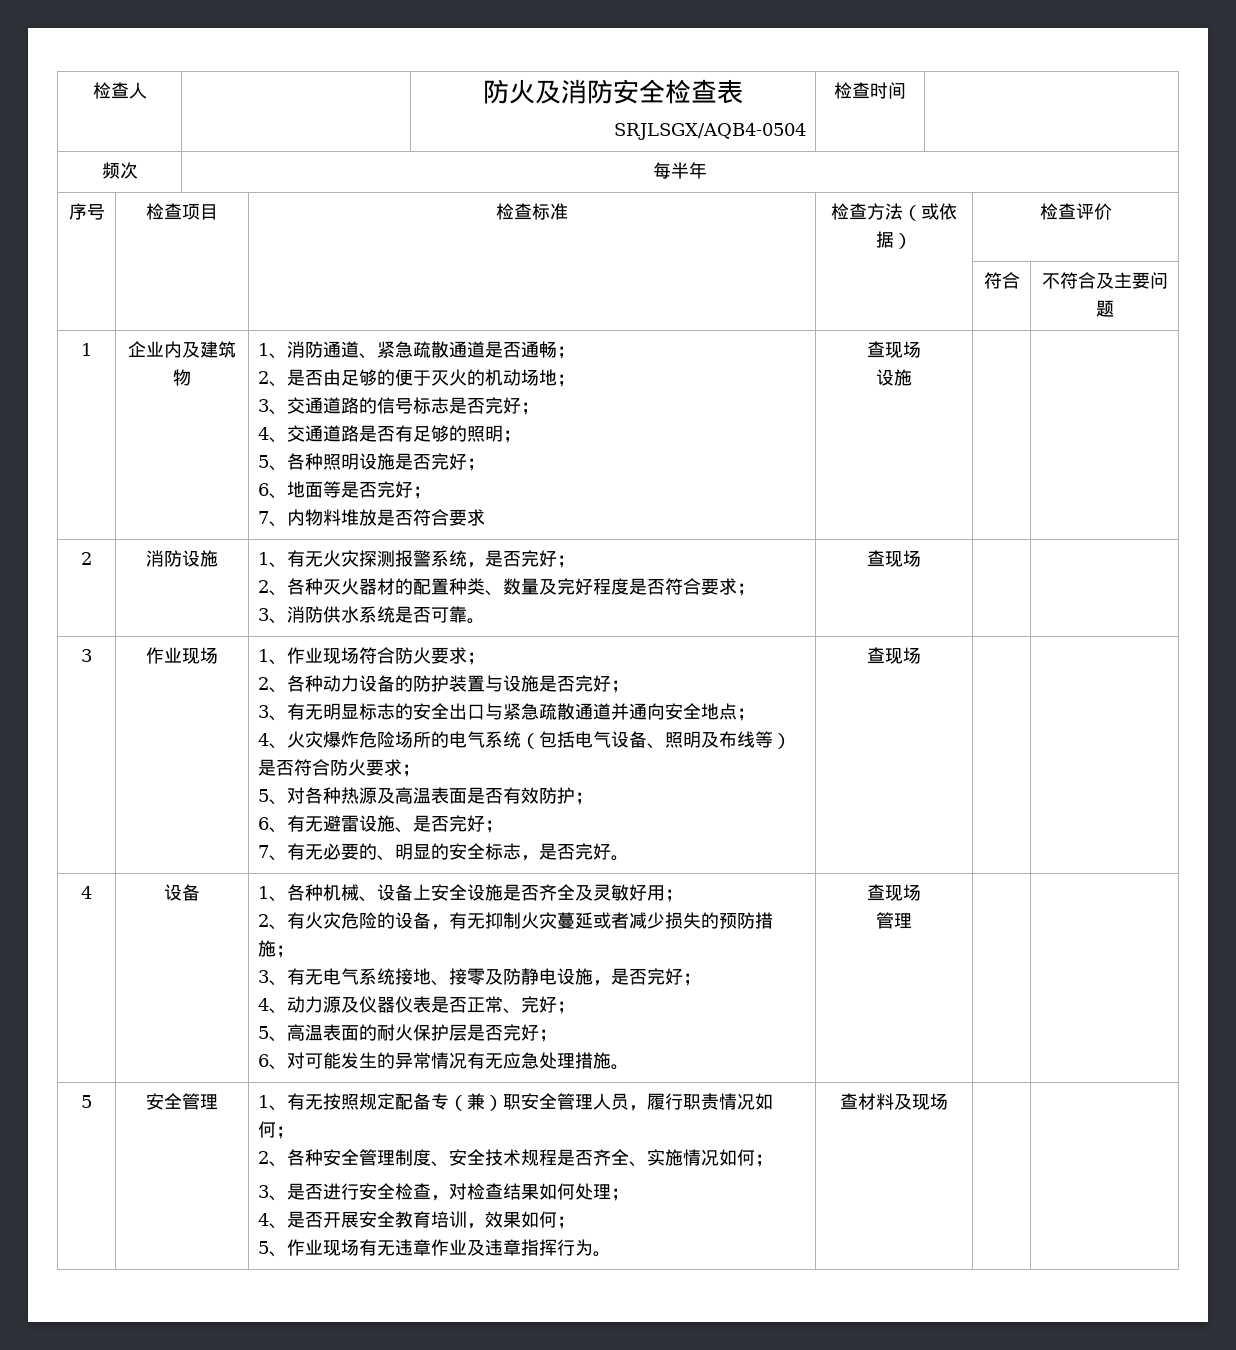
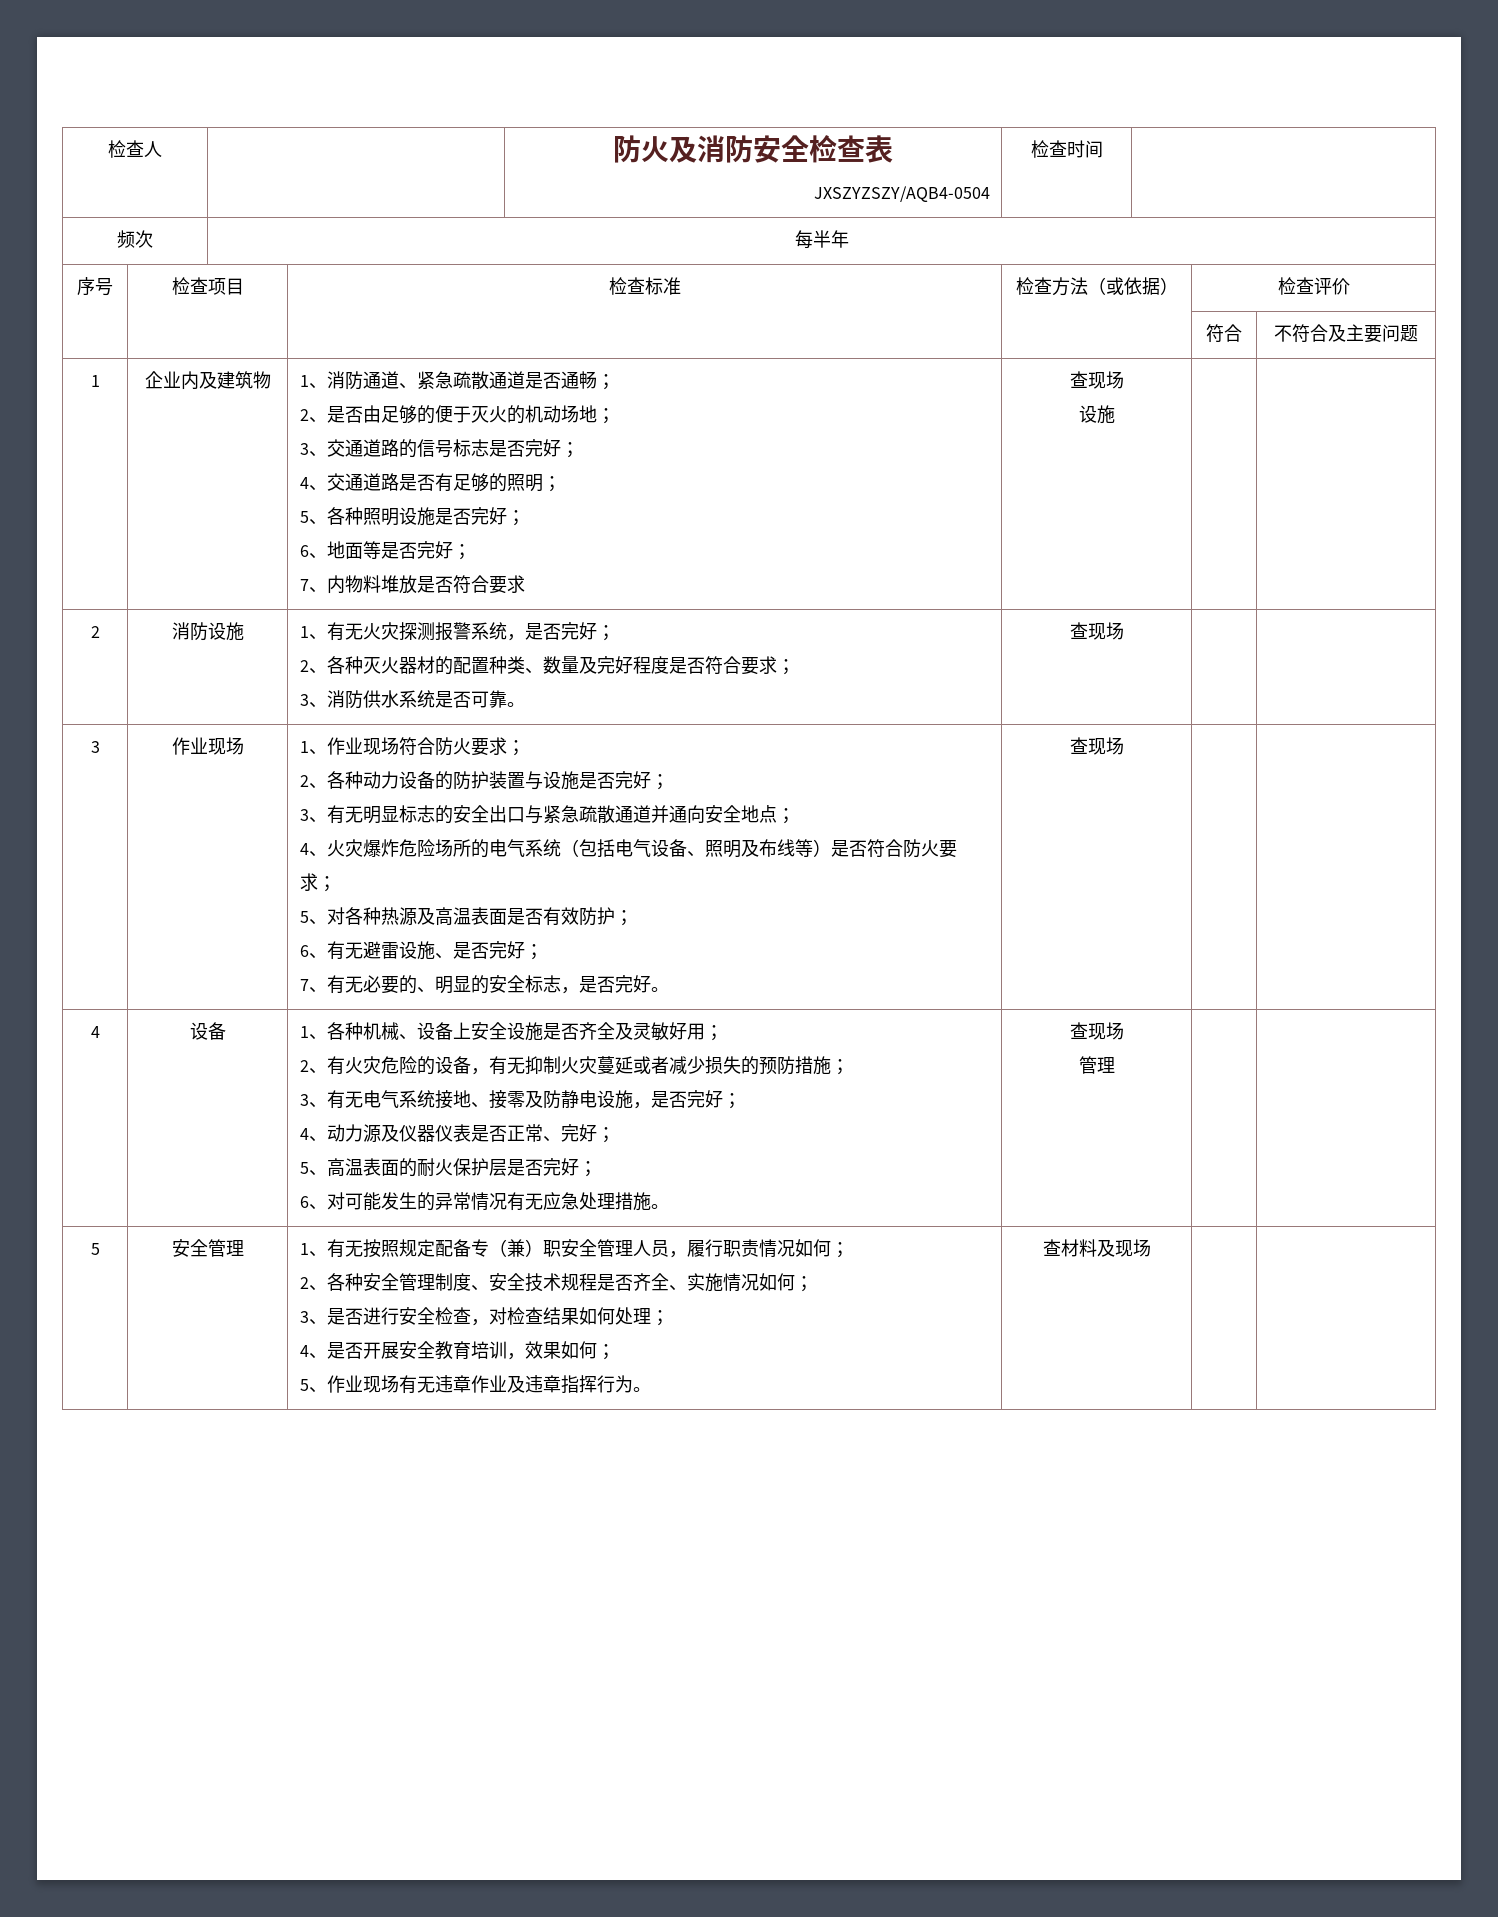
[614,123,807,140] SRJLSGX/AQB4-0504 -> [813,186,990,202] JXSZYZSZY/AQB4-0504

